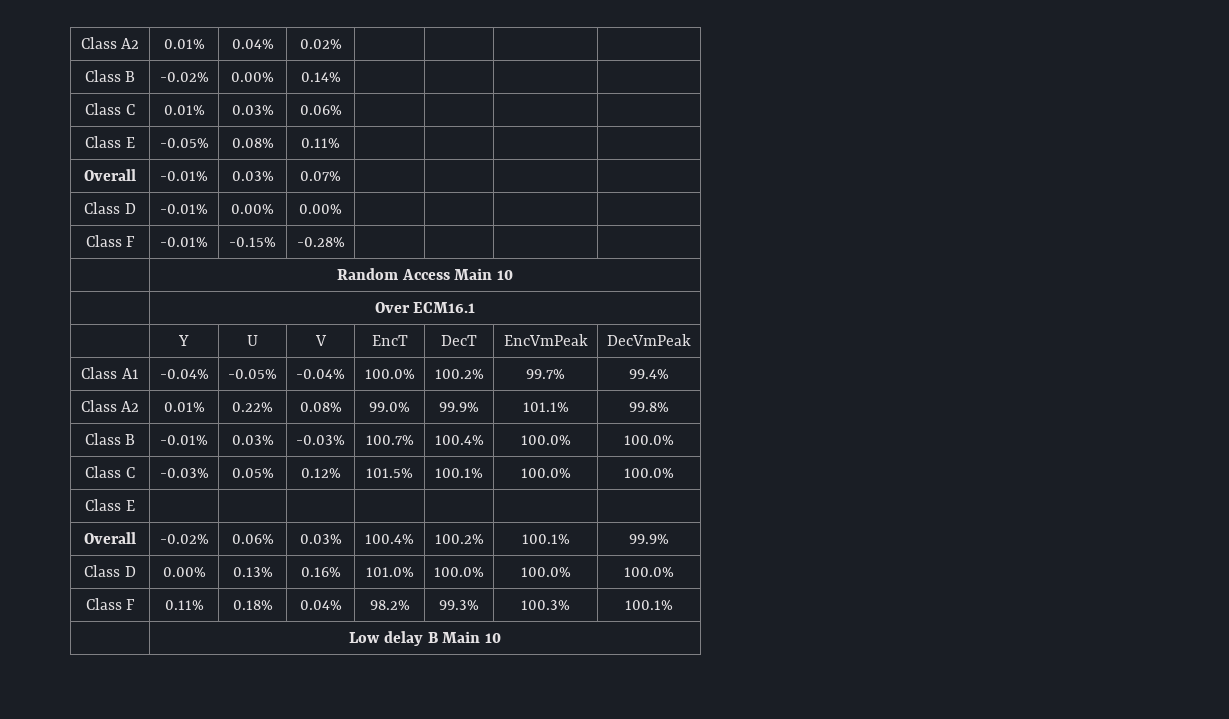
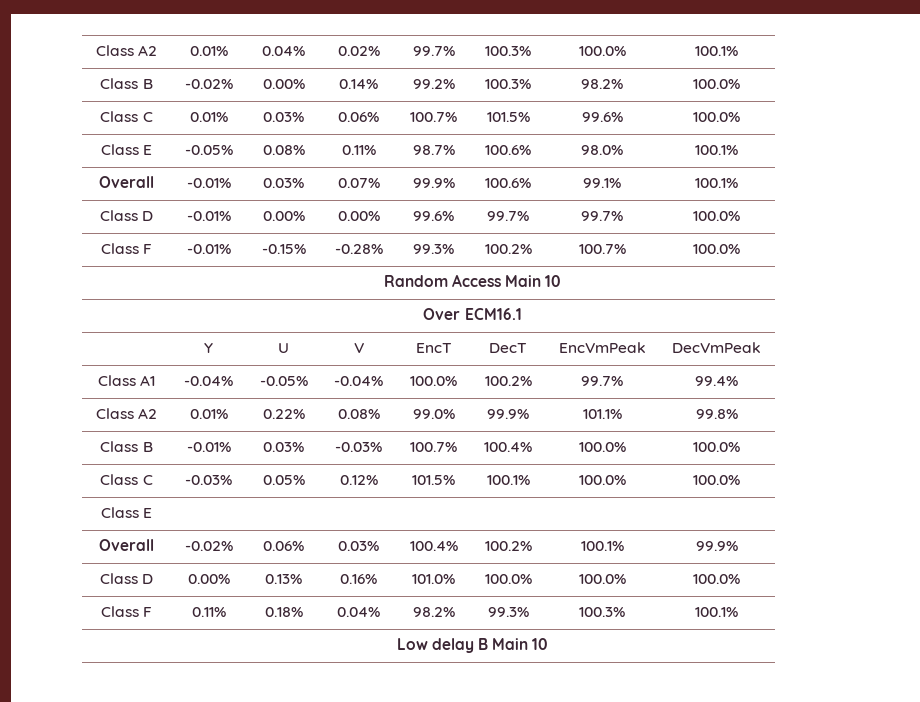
(342, 44) | | | -> [412,46,455,56] [485,46,531,56] [578,46,626,56] [695,46,738,56] 99.7% | 100.3% | 100.0% | 100.1%
(341, 77) | | | -> [412,79,455,89] [485,79,531,89] [581,79,623,89] [693,79,740,89] 99.2% | 100.3% | 98.2% | 100.0%
(342, 110) | | | -> [410,112,457,122] [486,112,530,122] [581,112,623,122] [693,112,740,122] 100.7% | 101.5% | 99.6% | 100.0%
(340, 143) | | | -> [412,145,455,155] [485,145,531,155] [581,145,623,155] [695,145,738,155] 98.7% | 100.6% | 98.0% | 100.1%
(341, 176) | | | -> [412,178,455,188] [485,178,531,188] [583,178,621,188] [695,178,738,188] 99.9% | 100.6% | 99.1% | 100.1%
(342, 209) | | | -> [413,211,454,221] [487,211,529,221] [581,211,623,221] [693,211,740,221] 99.6% | 99.7% | 99.7% | 100.0%
(345, 242) | | | -> [413,244,454,254] [484,244,532,254] [578,244,626,254] [693,244,740,254] 99.3% | 100.2% | 100.7% | 100.0%

